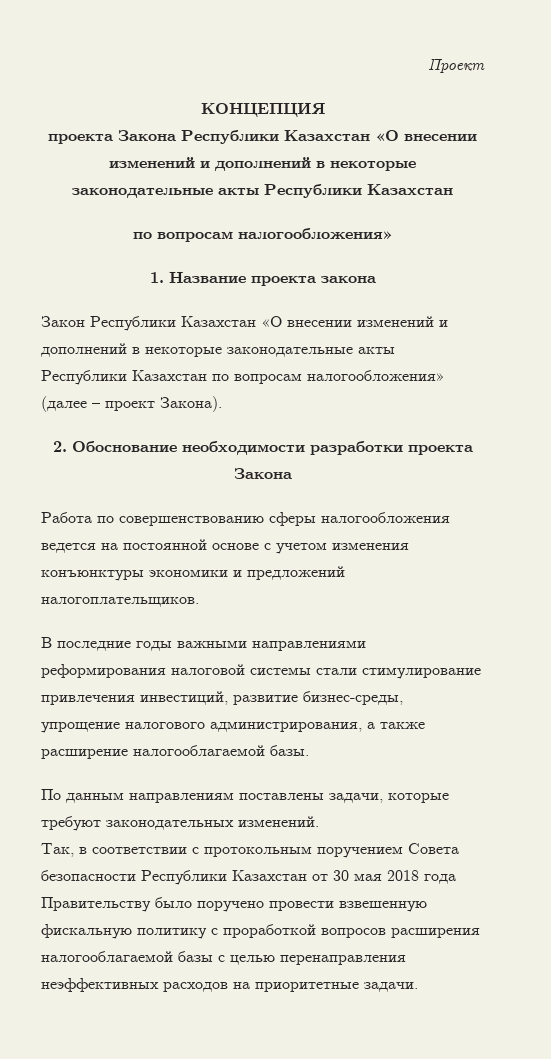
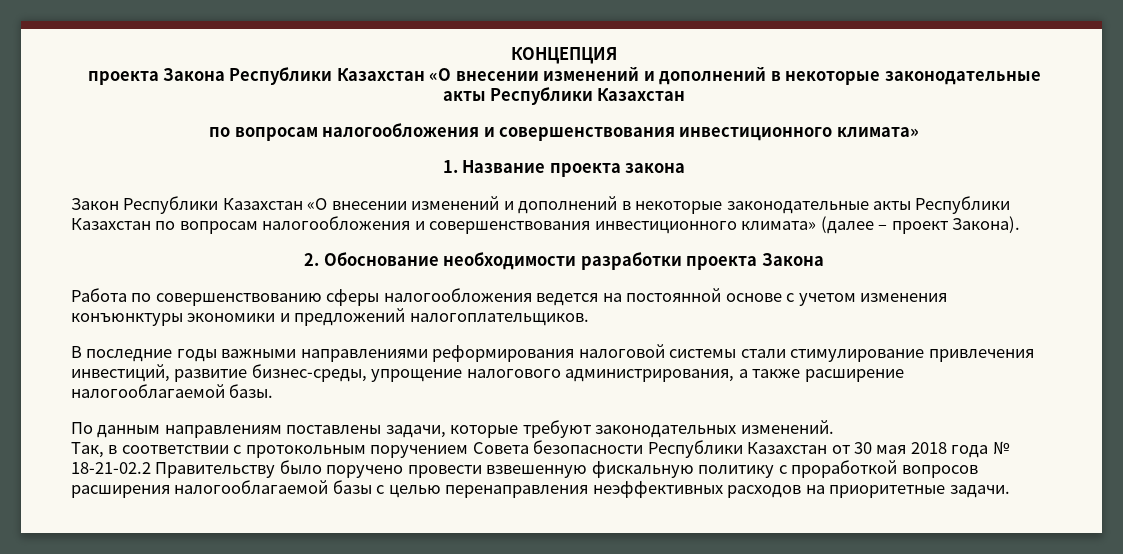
[428,58,485,74] Проект // -> (511, 55) none
[237,228,393,239] налогообложения» -> [322,123,919,141] налогообложения и совершенствования инвестиционного климата»
[307,370,445,381] налогообложения» -> [262,216,817,234] налогообложения и совершенствования инвестиционного климата»
(456, 879) none -> [992,441,1010,454] [71,462,151,474] № 18-21-02.2

